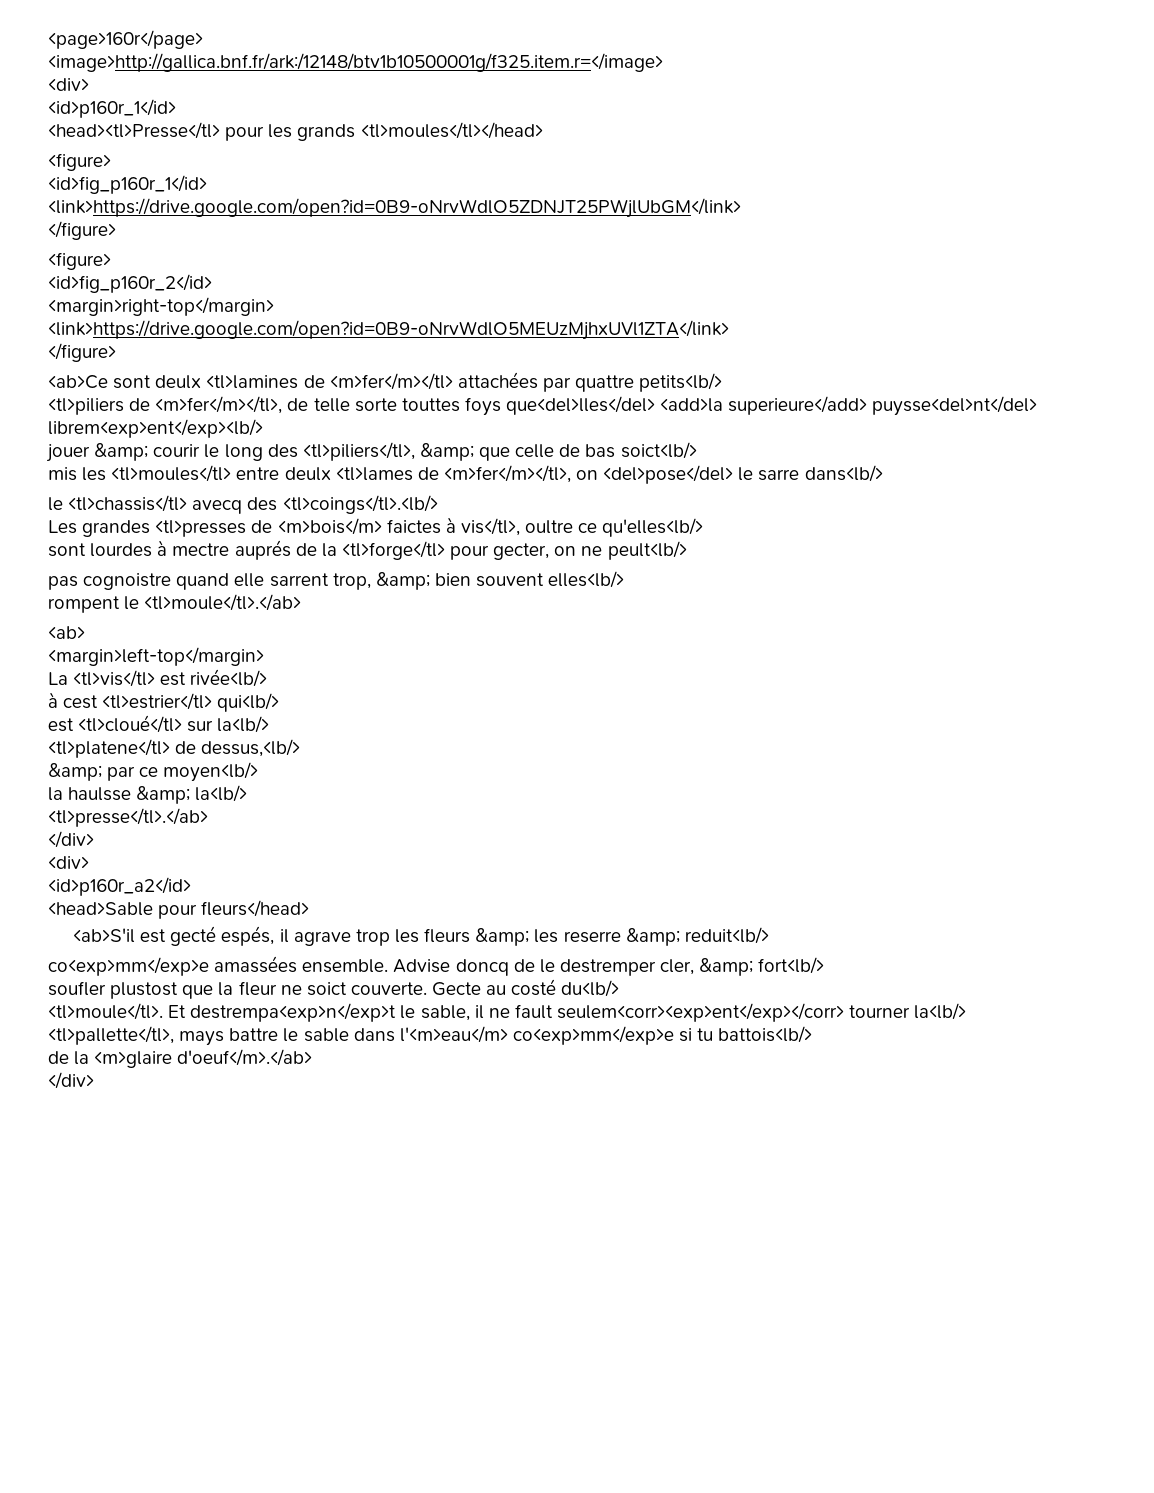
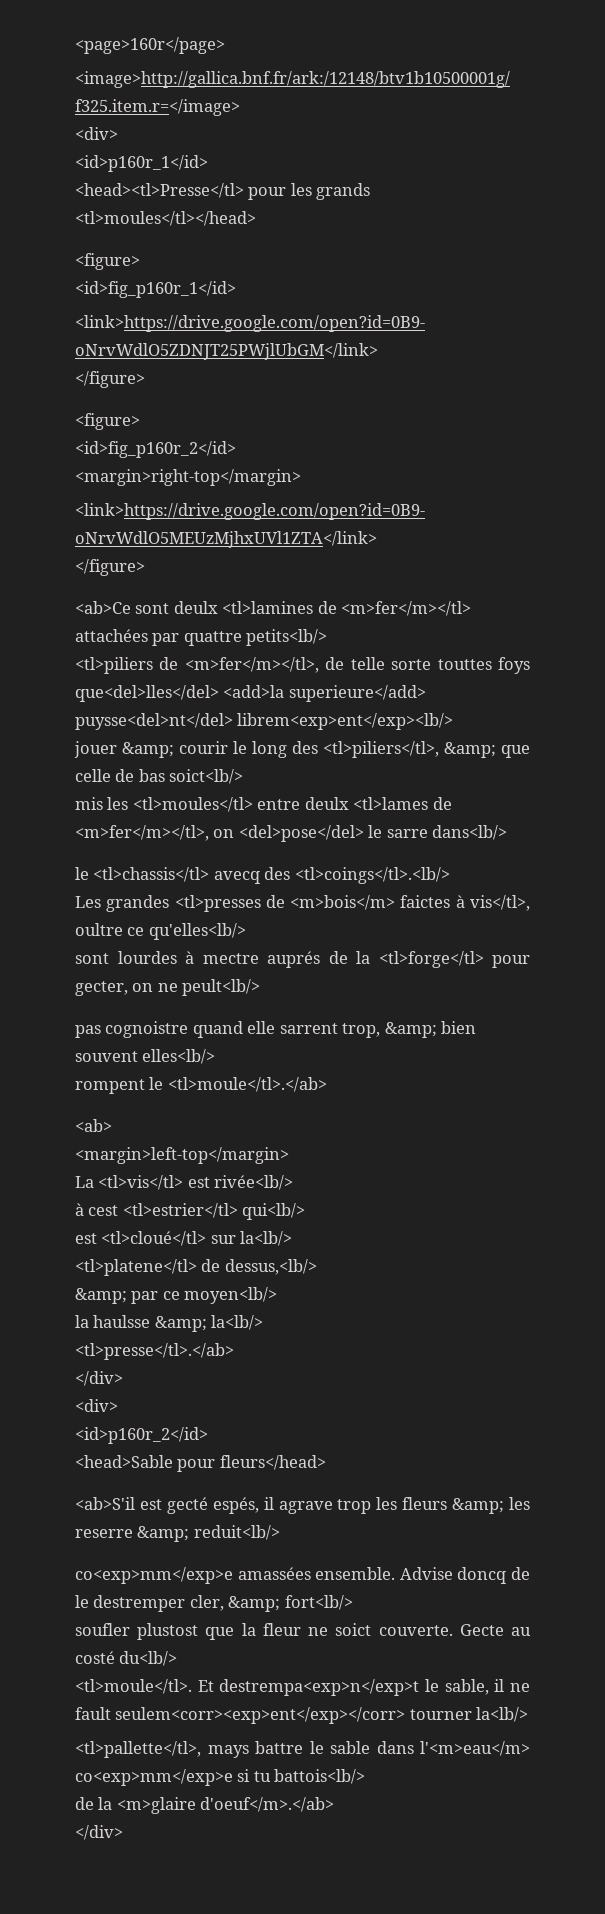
[48,877,191,896] <id>p160r_a2</id> -> [75,1427,208,1444] <id>p160r_2</id>

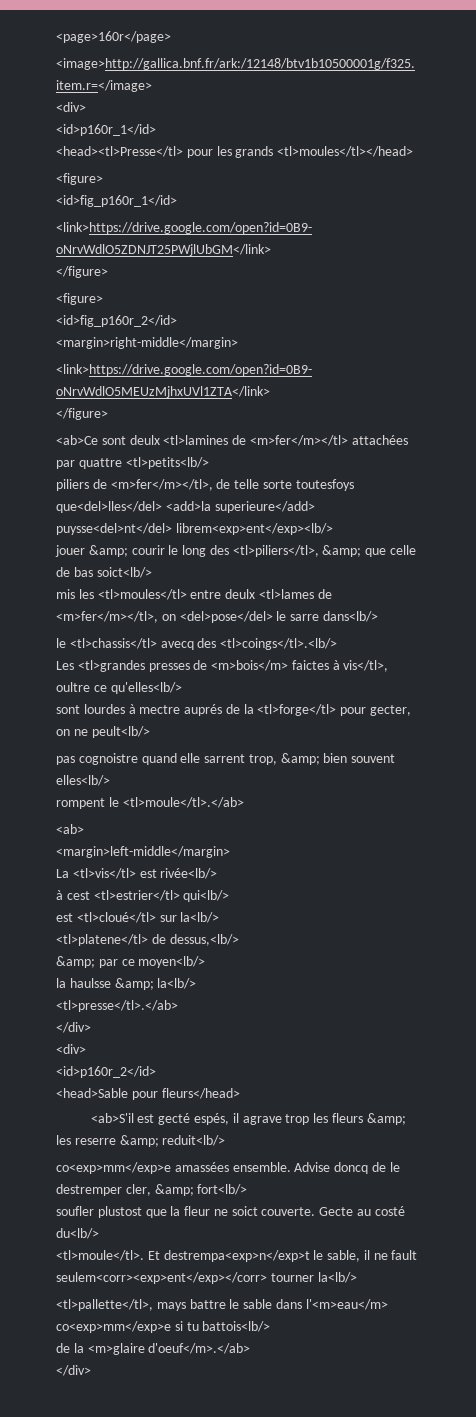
[75,469,301,486] <margin>right-top</margin> -> [56,337,238,349] <margin>right-middle</margin>
[246,629,328,646] [75,657,153,674] petits<lb/> // <tl>piliers -> [125,457,209,469] [56,479,89,491] <tl>petits<lb/> // piliers
[437,657,530,674] touttes foys -> [295,479,354,491] toutesfoys
[106,895,261,912] grandes <tl>presses -> [77,660,190,672] <tl>grandes presses
[75,1147,289,1164] <margin>left-top</margin> -> [56,846,230,858] <margin>left-middle</margin>

